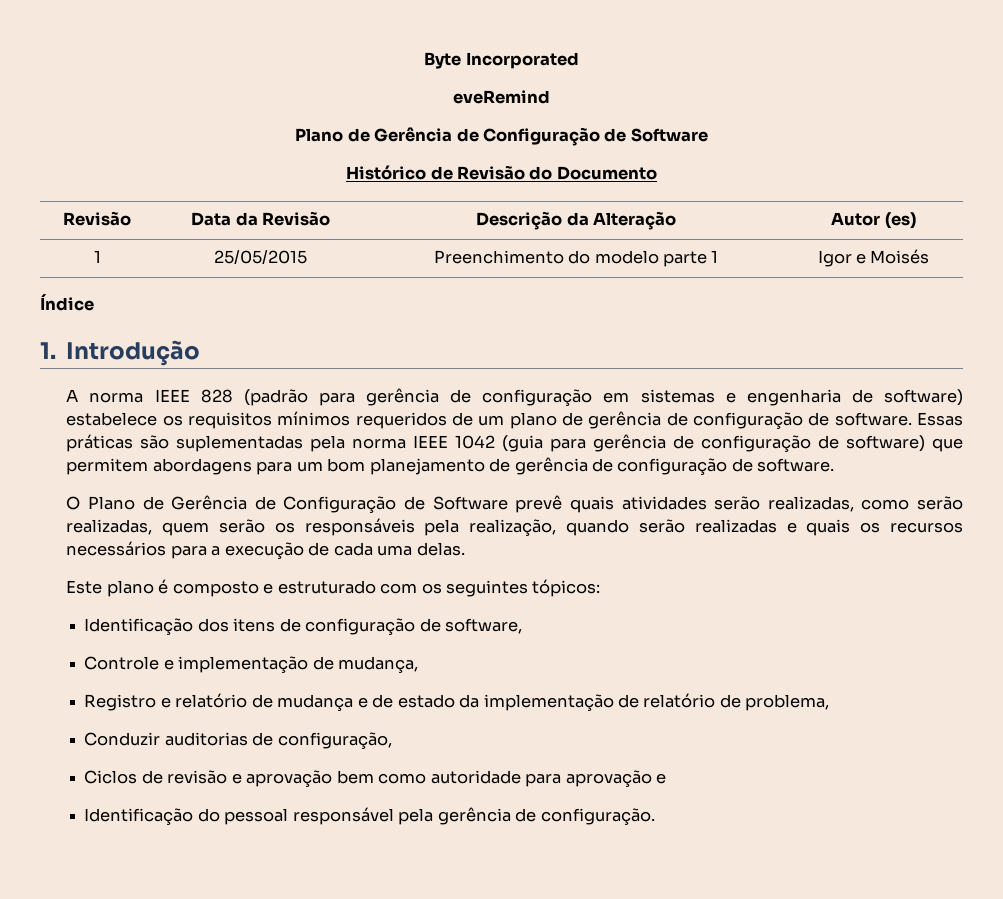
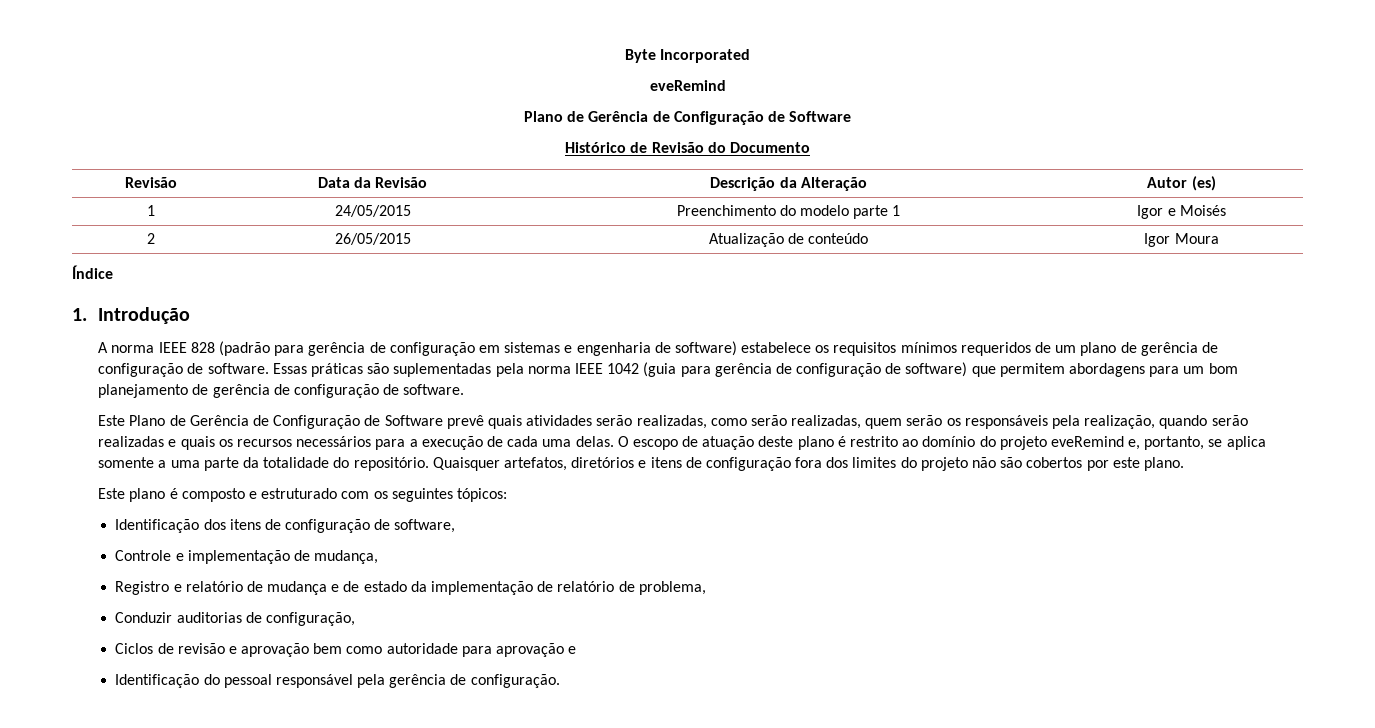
[214,250,307,264] 25/05/2015 -> [334,205,411,217] 24/05/2015
(930, 256) none -> [146,233,155,244] [334,233,411,245] [708,233,869,247] [1144,233,1219,247] // 2 | 26/05/2015 | Atualização de conteúdo | Igor Moura
[66,496,81,510] O -> [98,415,126,426] Este
(465, 549) none -> [617,436,1266,450] [98,457,1184,471] O escopo de atuação deste plano é restrito ao domínio do projeto eveRemind e, portanto, se aplica somente a uma parte da totalidade do repositório. Quaisquer artefatos, diretórios e itens de configuração fora dos limites do projeto não são cobertos por este plano.

